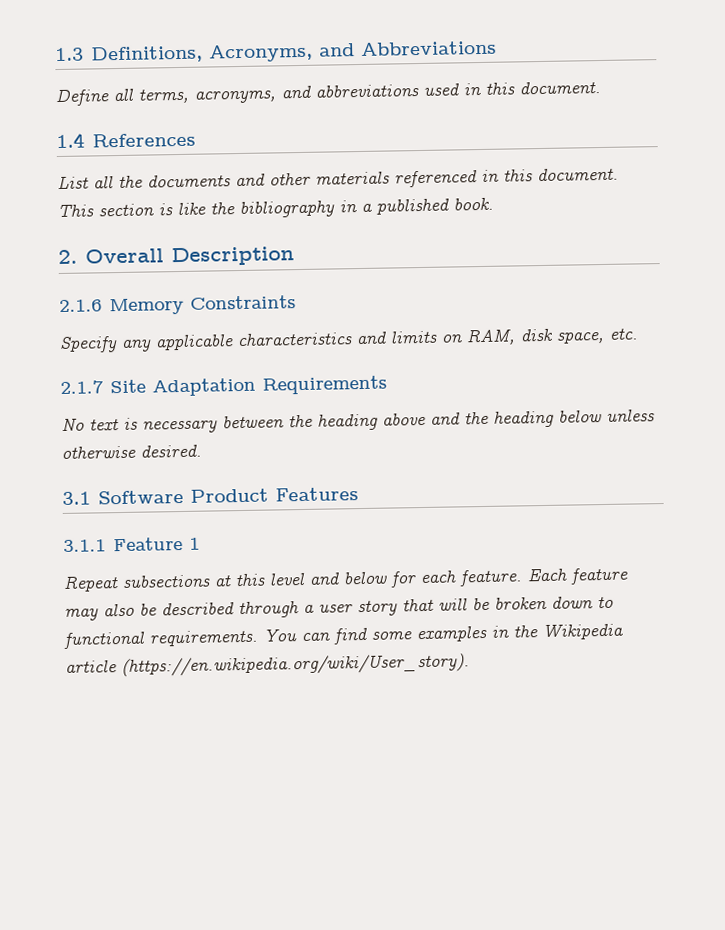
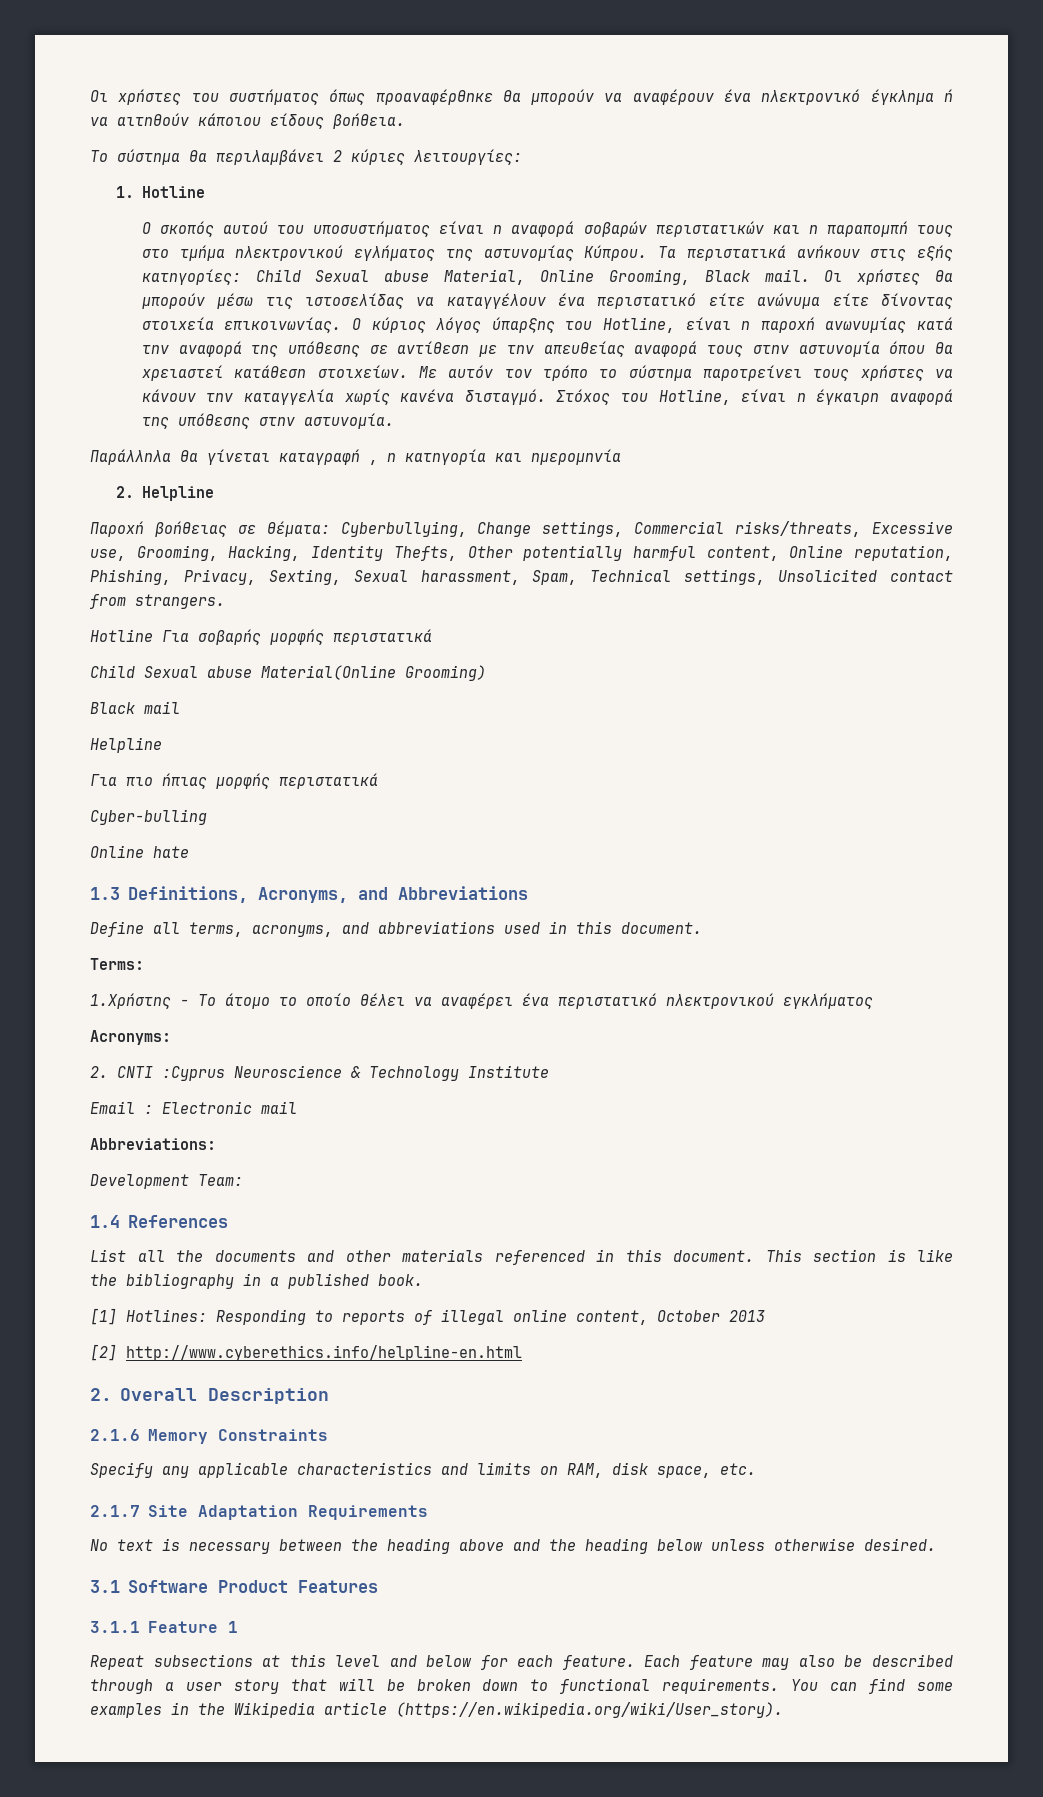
(55, 54) none -> [90,89,953,106] [90,113,405,130] [90,149,522,166] [115,186,205,198] [141,221,953,238] [141,245,954,262] [141,269,953,286] [141,293,954,310] [141,317,954,334] [141,341,953,358] [141,365,954,382] [141,389,954,406] [141,413,394,430] [90,449,621,465] [115,486,214,501] [90,521,954,538] [90,545,954,561] [90,569,954,585] [90,594,225,609] [90,629,432,646] [90,665,486,681] [90,701,180,714] [90,737,162,753] [90,773,378,790] [90,809,207,825] [90,845,189,858] Οι χρήστες του συστήματος όπως προαναφέρθηκε θα μπορούν να αναφέρουν ένα ηλεκτρονικό έγκλημα ή να αιτηθούν κάποιου είδους βοήθεια. // Το σύστημα θα περιλαμβάνει 2 κύριες λειτουργίες: // 1. Hotline // Ο σκοπός αυτού του υποσυστήματος είναι η αναφορά σοβαρών περιστατικών και η παραπομπή τους στο τμήμα ηλεκτρονικού εγλήματος της αστυνομίας Κύπρου. Τα περιστατικά ανήκουν στις εξής κατηγορίες: Child Sexual abuse Material, Online Grooming, Black mail. Οι χρήστες θα μπορούν μέσω τις ιστοσελίδας να καταγγέλουν ένα περιστατικό είτε ανώνυμα είτε δίνοντας στοιχεία επικοινωνίας. Ο κύριος λόγος ύπαρξης του Hotline, είναι η παροχή ανωνυμίας κατά την αναφορά της υπόθεσης σε αντίθεση με την απευθείας αναφορά τους στην αστυνομία όπου θα χρειαστεί κατάθεση στοιχείων. Με αυτόν τον τρόπο το σύστημα παροτρείνει τους χρήστες να κάνουν την καταγγελία χωρίς κανένα δισταγμό. Στόχος του Hotline, είναι η έγκαιρη αναφορά της υπόθεσης στην αστυνομία. // Παράλληλα θα γίνεται καταγραφή , η κατηγορία και ημερομηνία // 2. Helpline // Παροχή βοήθειας σε θέματα: Cyberbullying, Change settings, Commercial risks/threats, Excessive use, Grooming, Hacking, Identity Thefts, Other potentially harmful content, Online reputation, Phishing, Privacy, Sexting, Sexual harassment, Spam, Technical settings, Unsolicited contact from strangers. // Hotline Για σοβαρής μορφής περιστατικά // Child Sexual abuse Material(Online Grooming) // Black mail // Helpline // Για πιο ήπιας μορφής περιστατικά // Cyber-bulling // Online hate //
(601, 87) none -> [90,958,144,970] [90,993,873,1010] [90,1030,171,1045] [90,1065,549,1081] [90,1101,297,1114] [90,1138,216,1150] [90,1174,243,1189] // Terms: // 1.Χρήστης - Το άτομο το οποίο θέλει να αναφέρει ένα περιστατικό ηλεκτρονικού εγκλήματος // Acronyms: // 2. CNTI :Cyprus Neuroscience & Technology Institute // Email : Electronic mail // Abbreviations: // Development Team:
(494, 204) none -> [90,1308,765,1325] [90,1344,522,1361] // [1] Hotlines: Responding to reports of illegal online content, October 2013 // [2] http://www.cyberethics.info/helpline-en.html

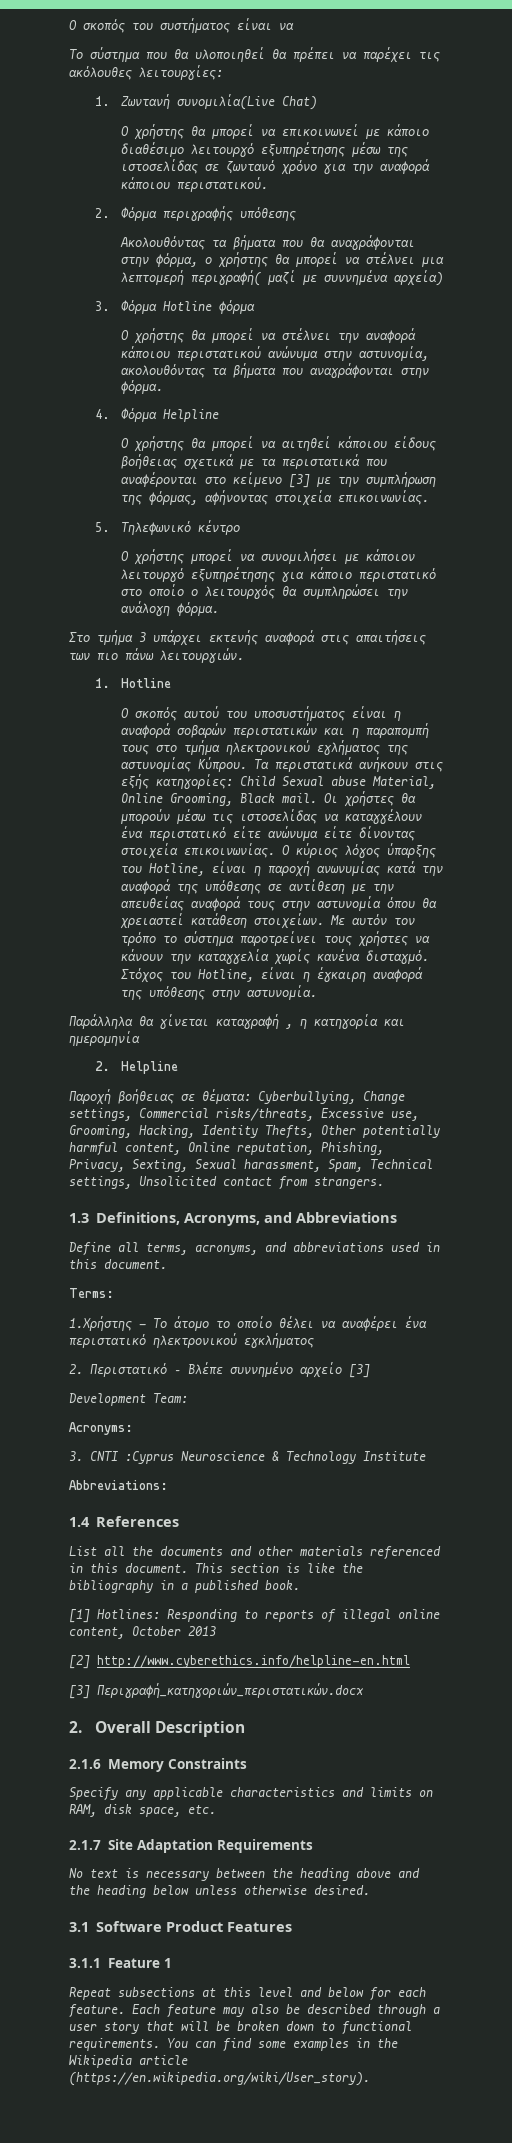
[90,89,953,106] [90,113,405,130] [90,149,522,166] Οι χρήστες του συστήματος όπως προαναφέρθηκε θα μπορούν να αναφέρουν ένα ηλεκτρονικό έγκλημα ή να αιτηθούν κάποιου είδους βοήθεια. // Το σύστημα θα περιλαμβάνει 2 κύριες λειτουργίες: -> [69,18,294,33] [69,47,440,63] [69,65,223,80] [94,94,317,110] [120,124,429,140] [120,142,408,157] [120,159,430,175] [120,177,268,192] [94,206,296,221] [119,235,415,250] [120,252,444,268] [120,270,443,286] [94,300,255,314] [120,328,416,344] [120,346,429,361] [120,363,429,378] [120,380,163,394] [94,408,219,422] [120,436,436,452] [120,454,387,470] [120,472,436,488] [120,490,429,506] [94,520,240,535] [120,549,415,565] [120,567,436,582] [120,584,408,599] [120,601,219,616] [69,630,426,646] [69,648,244,663] Ο σκοπός του συστήματος είναι να // Το σύστημα που θα υλοποιηθεί θα πρέπει να παρέχει τις ακόλουθες λειτουργίες: // 1. Ζωντανή συνομιλία(Live Chat) // Ο χρήστης θα μπορεί να επικοινωνεί με κάποιο διαθέσιμο λειτουργό εξυπηρέτησης μέσω της ιστοσελίδας σε ζωντανό χρόνο για την αναφορά κάποιου περιστατικού. // 2. Φόρμα περιγραφής υπόθεσης // Ακολουθόντας τα βήματα που θα αναγράφονται στην φόρμα, ο χρήστης θα μπορεί να στέλνει μια λεπτομερή περιγραφή( μαζί με συννημένα αρχεία) // 3. Φόρμα Hotline φόρμα // Ο χρήστης θα μπορεί να στέλνει την αναφορά κάποιου περιστατικού ανώνυμα στην αστυνομία, ακολουθόντας τα βήματα που αναγράφονται στην φόρμα. // 4. Φόρμα Helpline // Ο χρήστης θα μπορεί να αιτηθεί κάποιου είδους βοήθειας σχετικά με τα περιστατικά που αναφέρονται στο κείμενο [3] με την συμπλήρωση της φόρμας, αφήνοντας στοιχεία επικοινωνίας. // 5. Τηλεφωνικό κέντρο // Ο χρήστης μπορεί να συνομιλήσει με κάποιον λειτουργό εξυπηρέτησης για κάποιο περιστατικό στο οποίο ο λειτουργός θα συμπληρώσει την ανάλογη φόρμα. // Στο τμήμα 3 υπάρχει εκτενής αναφορά στις απαιτήσεις των πιο πάνω λειτουργιών.
[90,629,432,646] [90,665,486,681] [90,701,180,714] [90,737,162,753] [90,773,378,790] [90,809,207,825] [90,845,189,858] // Hotline Για σοβαρής μορφής περιστατικά // Child Sexual abuse Material(Online Grooming) // Black mail // Helpline // Για πιο ήπιας μορφής περιστατικά // Cyber-bulling // Online hate -> (384, 1183) none
(873, 1001) none -> [69,1362,370,1378] [69,1393,188,1406] // 2. Περιστατικό – Βλέπε συννημένο αρχείο [3] // Development Team:
[90,1066,108,1078] 2. -> [69,1451,83,1461] 3.
[90,1101,297,1114] // Email : Electronic mail -> (426, 1456) none
[90,1174,243,1189] // Development Team: -> (168, 1485) none
(522, 1353) none -> [69,1683,364,1699] // [3] Περιγραφή_κατηγοριών_περιστατικών.docx

